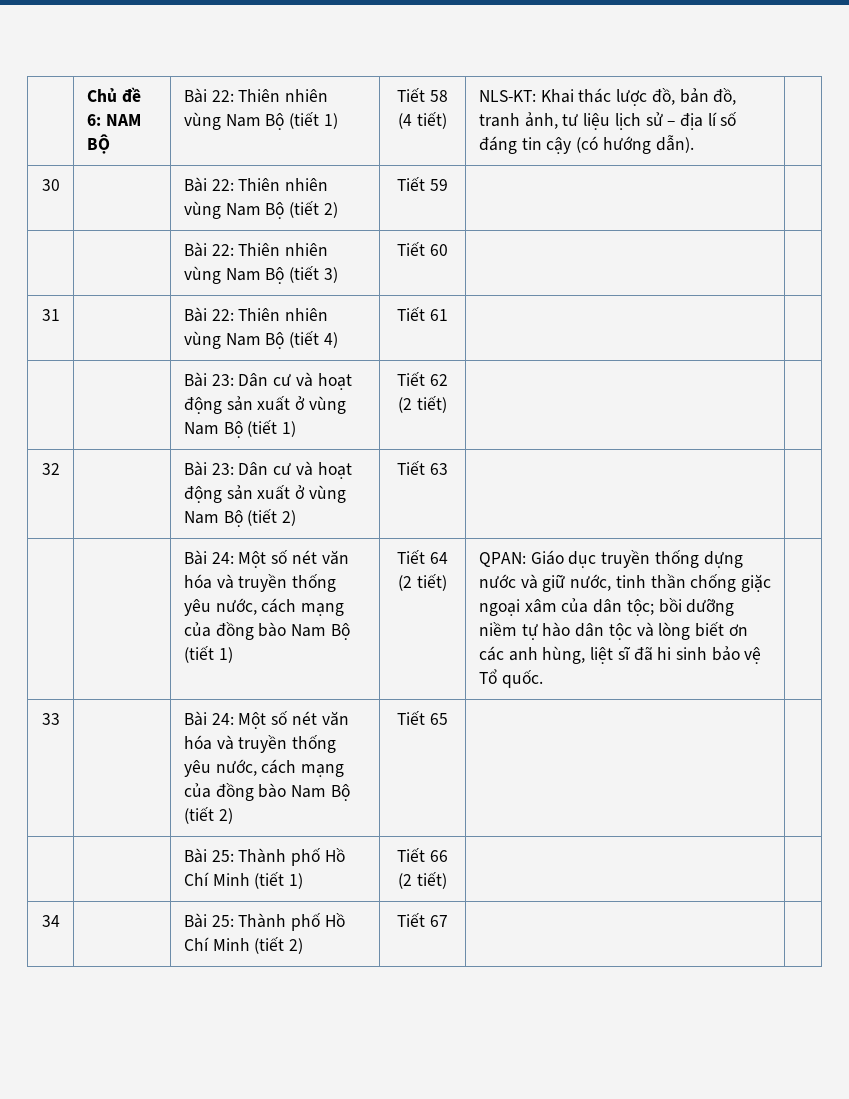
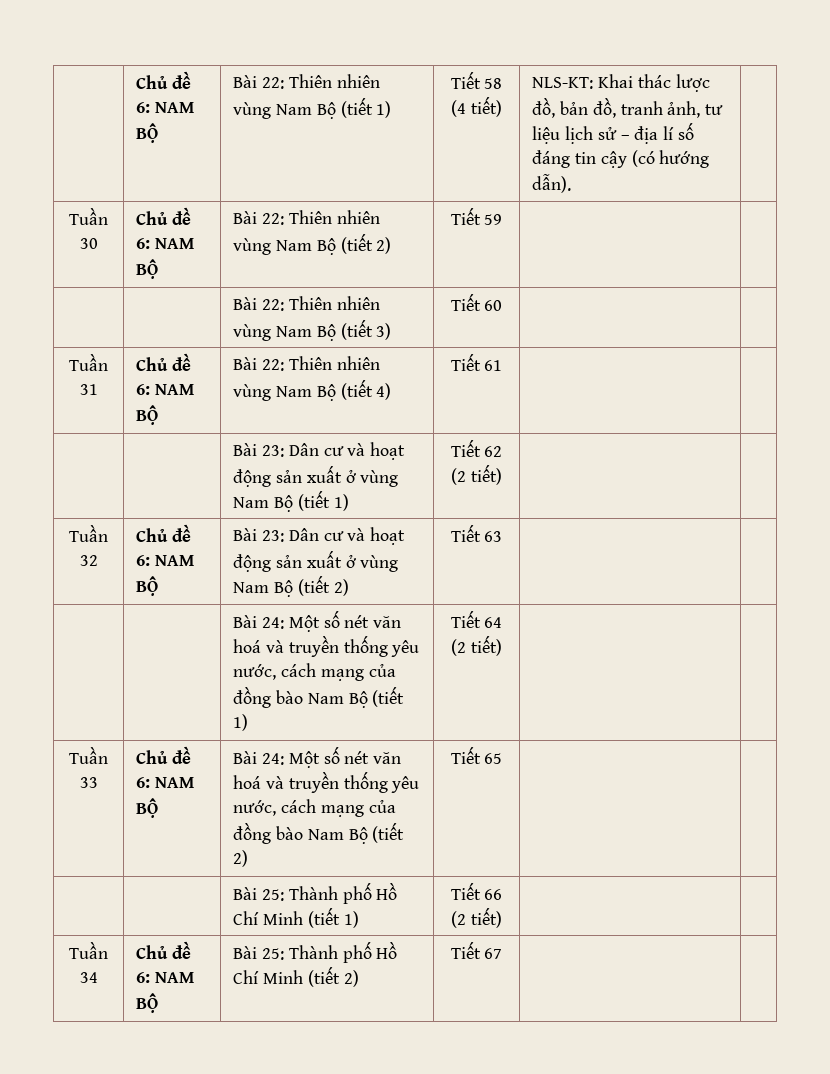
(694, 144) none -> [69,207,108,225] Tuần
(60, 185) none -> [136,207,192,225] [136,238,195,249] [136,259,159,279] Chủ đề 6: NAM BỘ
(448, 250) none -> [69,353,108,371] Tuần
(60, 315) none -> [136,353,192,371] [136,384,195,395] [136,405,159,425] Chủ đề 6: NAM BỘ
(447, 404) none -> [69,524,108,542] Tuần
(60, 469) none -> [136,524,192,542] [136,555,195,566] [136,576,159,596] Chủ đề 6: NAM BỘ
[183,574,212,589] hóa -> [233,639,262,653] hoá
[478,550,743,568] [478,574,772,592] [478,598,735,616] [478,622,748,640] [478,646,762,664] [478,669,543,688] [41,713,60,725] [183,711,349,729] [183,735,212,750] QPAN: Giáo dục truyền thống dựng nước và giữ nước, tinh thần chống giặc ngoại xâm của dân tộc; bồi dưỡng niềm tự hào dân tộc và lòng biết ơn các anh hùng, liệt sĩ đã hi sinh bảo vệ Tổ quốc. | // 33 | | Bài 24: Một số nét văn hóa -> [69,746,108,764] [79,777,98,788] [136,746,192,764] [136,777,195,788] [136,798,159,818] [233,746,402,768] [233,775,262,789] | // Tuần 33 | Chủ đề 6: NAM BỘ | Bài 24: Một số nét văn hoá
(447, 880) none -> [69,941,108,959] Tuần
(60, 921) none -> [136,941,192,959] [136,972,195,983] [136,993,159,1013] Chủ đề 6: NAM BỘ

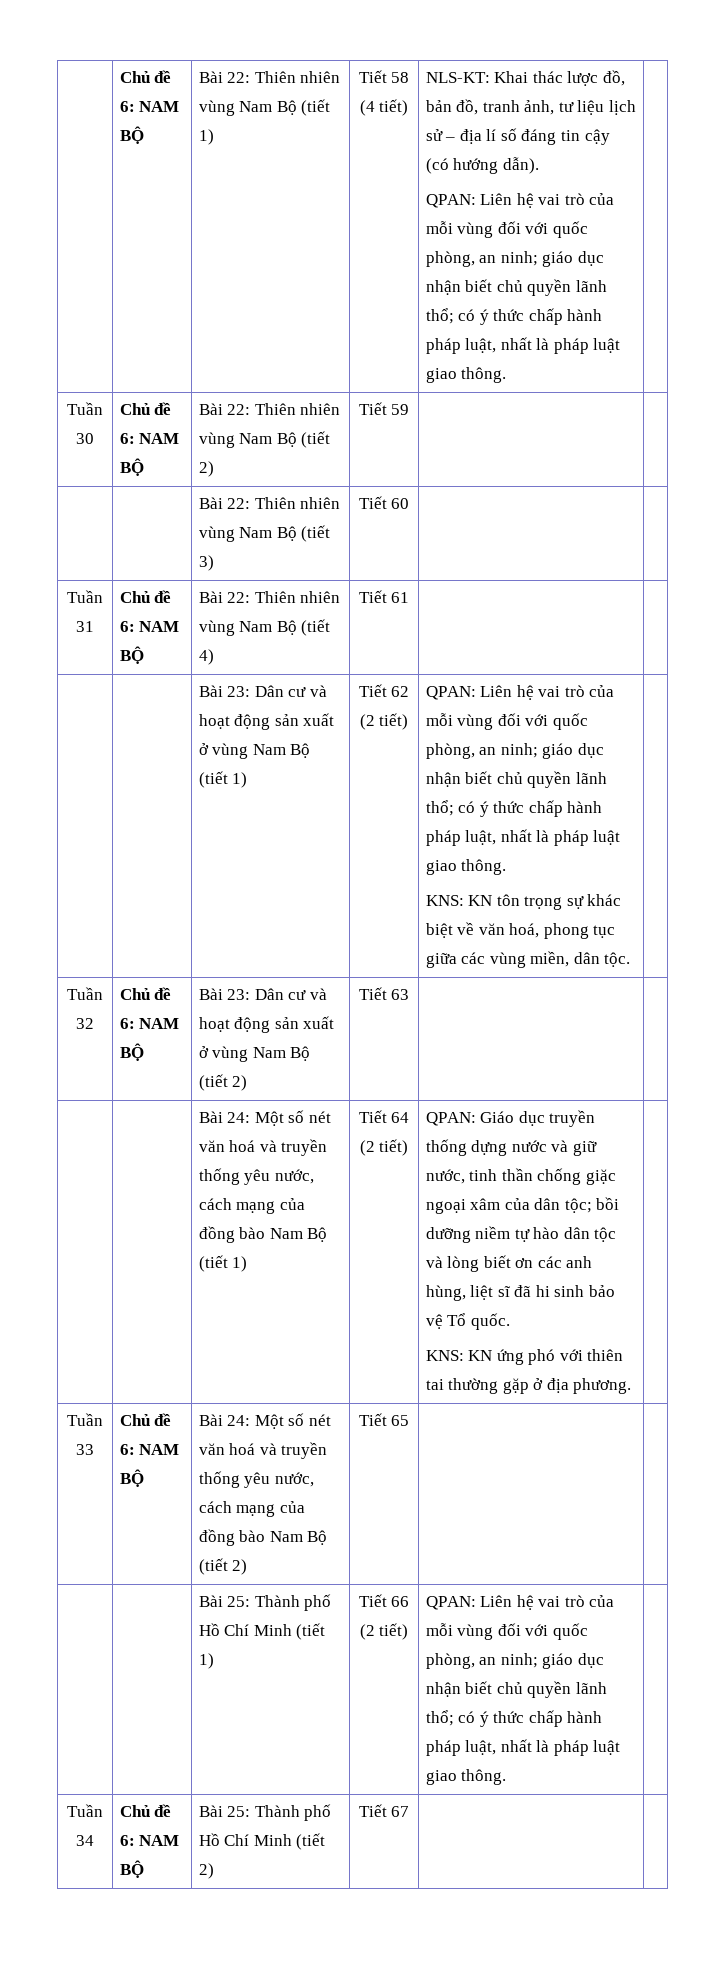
(572, 183) none -> [425,193,615,208] [425,221,588,238] [425,251,604,267] [425,279,607,296] [425,308,603,325] [425,337,621,354] [425,367,507,383] // QPAN: Liên hệ vai trò của mỗi vùng đối với quốc phòng, an ninh; giáo dục nhận biết chủ quyền lãnh thổ; có ý thức chấp hành pháp luật, nhất là pháp luật giao thông.
(502, 474) none -> [425,685,615,700] [425,713,588,730] [425,743,604,759] [425,771,607,788] [425,800,603,817] [425,829,621,846] [425,859,507,875] [425,894,622,910] [425,922,616,939] [425,951,631,968] QPAN: Liên hệ vai trò của mỗi vùng đối với quốc phòng, an ninh; giáo dục nhận biết chủ quyền lãnh thổ; có ý thức chấp hành pháp luật, nhất là pháp luật giao thông. // KNS: KN tôn trọng sự khác biệt về văn hoá, phong tục giữa các vùng miền, dân tộc.
(502, 645) none -> [425,1110,596,1127] [425,1139,597,1156] [425,1168,616,1185] [425,1197,620,1214] [425,1226,617,1243] [425,1255,593,1272] [425,1285,616,1301] [425,1313,510,1330] [425,1349,624,1365] [425,1378,632,1394] QPAN: Giáo dục truyền thống dựng nước và giữ nước, tinh thần chống giặc ngoại xâm của dân tộc; bồi dưỡng niềm tự hào dân tộc và lòng biết ơn các anh hùng, liệt sĩ đã hi sinh bảo vệ Tổ quốc. // KNS: KN ứng phó với thiên tai thường gặp ở địa phương.
(502, 917) none -> [425,1595,615,1610] [425,1623,588,1640] [425,1653,604,1669] [425,1681,607,1698] [425,1710,603,1727] [425,1739,621,1756] [425,1769,507,1785] QPAN: Liên hệ vai trò của mỗi vùng đối với quốc phòng, an ninh; giáo dục nhận biết chủ quyền lãnh thổ; có ý thức chấp hành pháp luật, nhất là pháp luật giao thông.

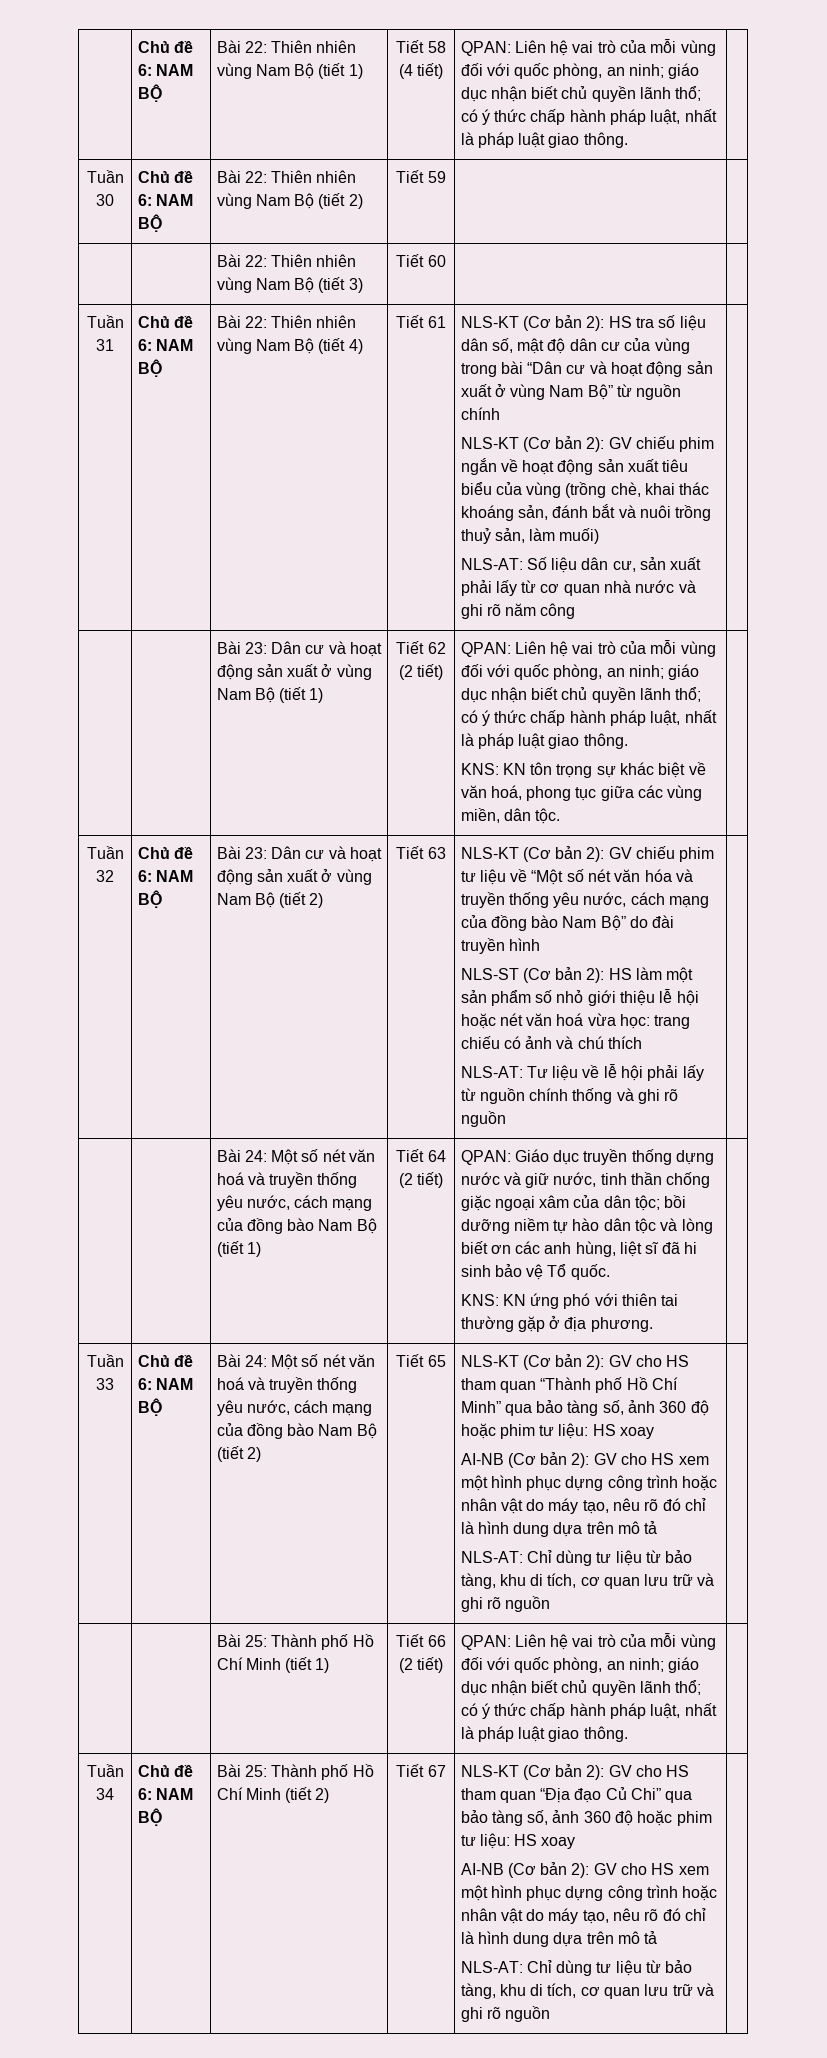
[425,70,625,86] [425,99,637,115] [425,128,610,145] [425,157,539,174] NLS-KT: Khai thác lược đồ, bản đồ, tranh ảnh, tư liệu lịch sử – địa lí số đáng tin cậy (có hướng dẫn). // -> (444, 71) none
(410, 597) none -> [460,315,706,331] [460,338,690,354] [460,361,713,377] [460,384,682,400] [460,407,500,420] [460,436,715,452] [460,458,689,475] [460,482,710,498] [460,504,712,521] [460,528,600,544] [460,557,702,573] [460,580,696,596] [460,603,576,619] NLS-KT (Cơ bản 2): HS tra số liệu dân số, mật độ dân cư của vùng trong bài “Dân cư và hoạt động sản xuất ở vùng Nam Bộ” từ nguồn chính // NLS-KT (Cơ bản 2): GV chiếu phim ngắn về hoạt động sản xuất tiêu biểu của vùng (trồng chè, khai thác khoáng sản, đánh bắt và nuôi trồng thuỷ sản, làm muối) // NLS-AT: Số liệu dân cư, sản xuất phải lấy từ cơ quan nhà nước và ghi rõ năm công
(410, 994) none -> [460,846,715,862] [460,869,694,885] [460,892,710,908] [460,915,675,931] [460,938,540,954] [460,967,694,983] [460,989,699,1006] [460,1013,691,1029] [460,1036,643,1049] [460,1064,704,1081] [460,1088,679,1104] [460,1111,506,1127] NLS-KT (Cơ bản 2): GV chiếu phim tư liệu về “Một số nét văn hóa và truyền thống yêu nước, cách mạng của đồng bào Nam Bộ” do đài truyền hình // NLS-ST (Cơ bản 2): HS làm một sản phẩm số nhỏ giới thiệu lễ hội hoặc nét văn hoá vừa học: trang chiếu có ảnh và chú thích // NLS-AT: Tư liệu về lễ hội phải lấy từ nguồn chính thống và ghi rõ nguồn
(410, 1420) none -> [460,1354,690,1370] [460,1377,679,1393] [460,1400,709,1416] [460,1423,655,1439] [460,1452,709,1468] [460,1475,718,1491] [460,1498,707,1514] [460,1521,658,1537] [460,1550,693,1566] [460,1573,715,1589] [460,1596,551,1612] NLS-KT (Cơ bản 2): GV cho HS tham quan “Thành phố Hồ Chí Minh” qua bảo tàng số, ảnh 360 độ hoặc phim tư liệu: HS xoay // AI-NB (Cơ bản 2): GV cho HS xem một hình phục dựng công trình hoặc nhân vật do máy tạo, nêu rõ đó chỉ là hình dung dựa trên mô tả // NLS-AT: Chỉ dùng tư liệu từ bảo tàng, khu di tích, cơ quan lưu trữ và ghi rõ nguồn
(410, 1811) none -> [460,1764,690,1780] [460,1787,693,1803] [460,1810,712,1826] [460,1833,576,1849] [460,1862,709,1878] [460,1885,718,1901] [460,1908,707,1924] [460,1931,658,1947] [460,1960,693,1976] [460,1983,715,1999] [460,2006,551,2022] NLS-KT (Cơ bản 2): GV cho HS tham quan “Địa đạo Củ Chi” qua bảo tàng số, ảnh 360 độ hoặc phim tư liệu: HS xoay // AI-NB (Cơ bản 2): GV cho HS xem một hình phục dựng công trình hoặc nhân vật do máy tạo, nêu rõ đó chỉ là hình dung dựa trên mô tả // NLS-AT: Chỉ dùng tư liệu từ bảo tàng, khu di tích, cơ quan lưu trữ và ghi rõ nguồn

